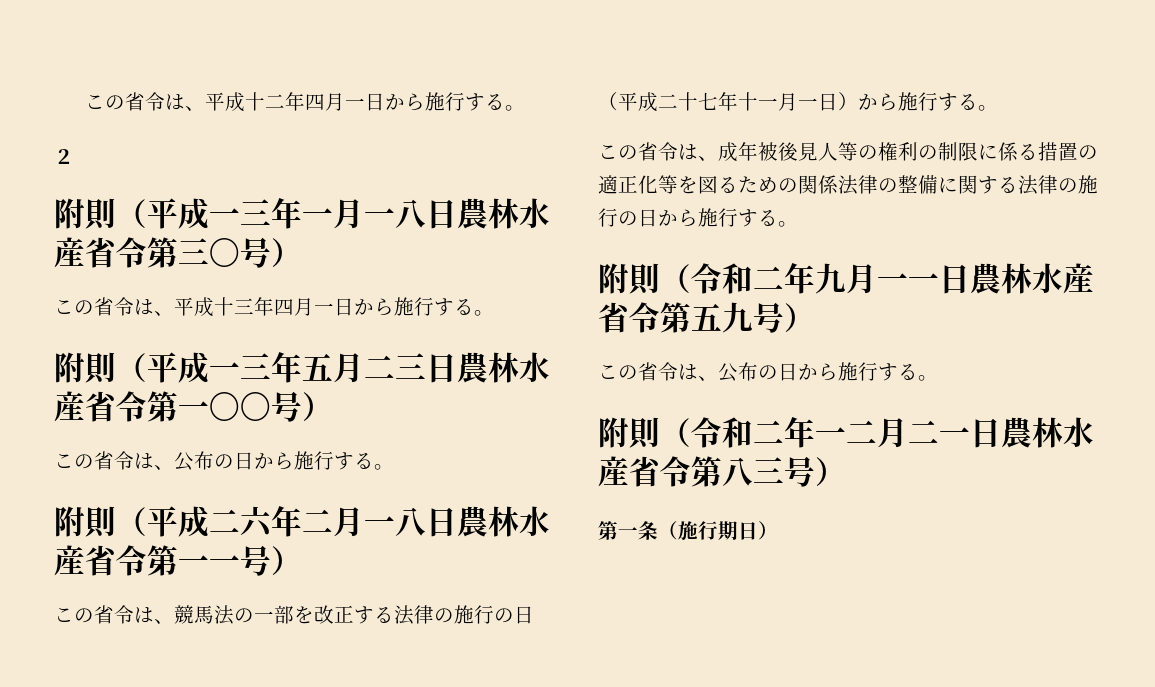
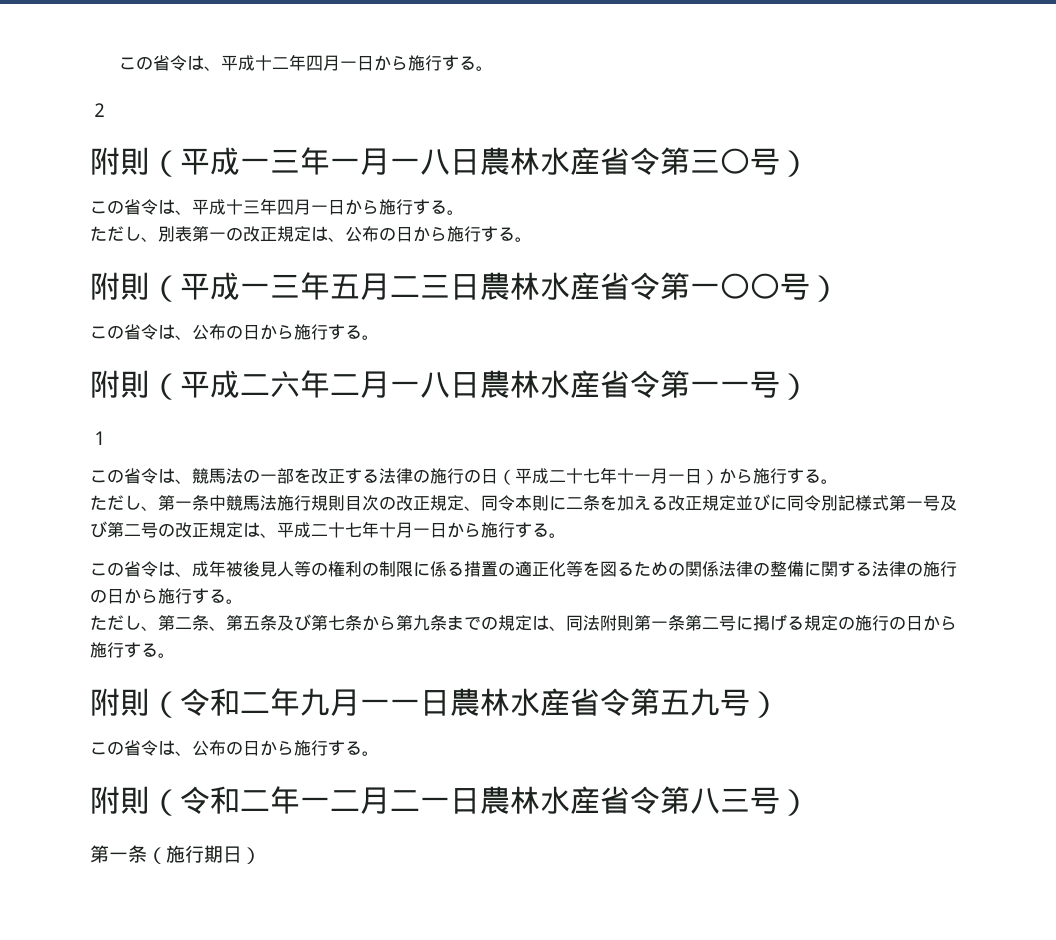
(494, 313) none -> [90,226,532,242] // ただし、別表第一の改正規定は、公布の日から施行する。
(302, 560) none -> [90,431,109,445] // １
(998, 108) none -> [90,494,957,511] [90,521,566,538] // ただし、第一条中競馬法施行規則目次の改正規定、同令本則に二条を加える改正規定並びに同令別記様式第一号及び第二号の改正規定は、平成二十七年十月一日から施行する。
(798, 224) none -> [90,614,957,631] [90,642,175,658] // ただし、第二条、第五条及び第七条から第九条までの規定は、同法附則第一条第二号に掲げる規定の施行の日から施行する。

